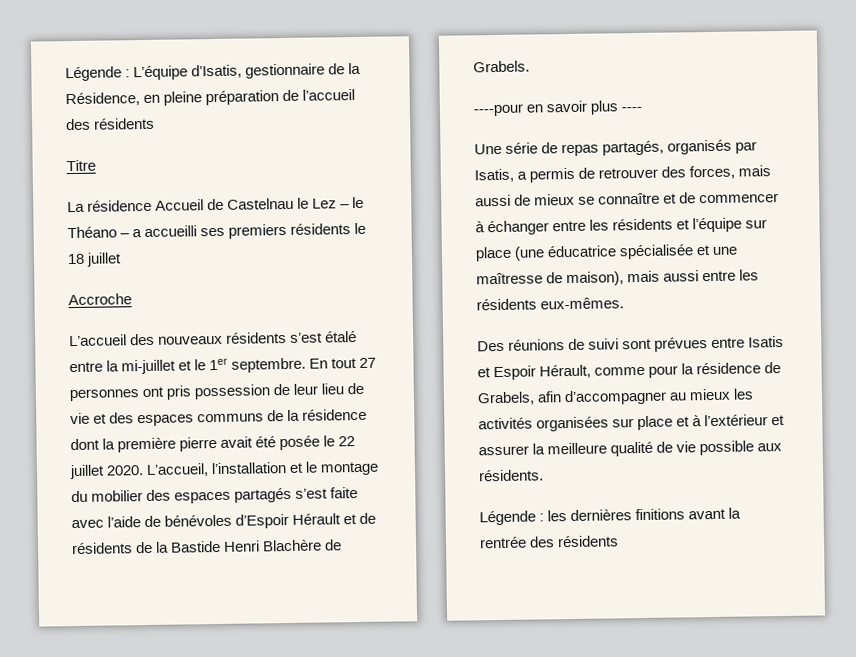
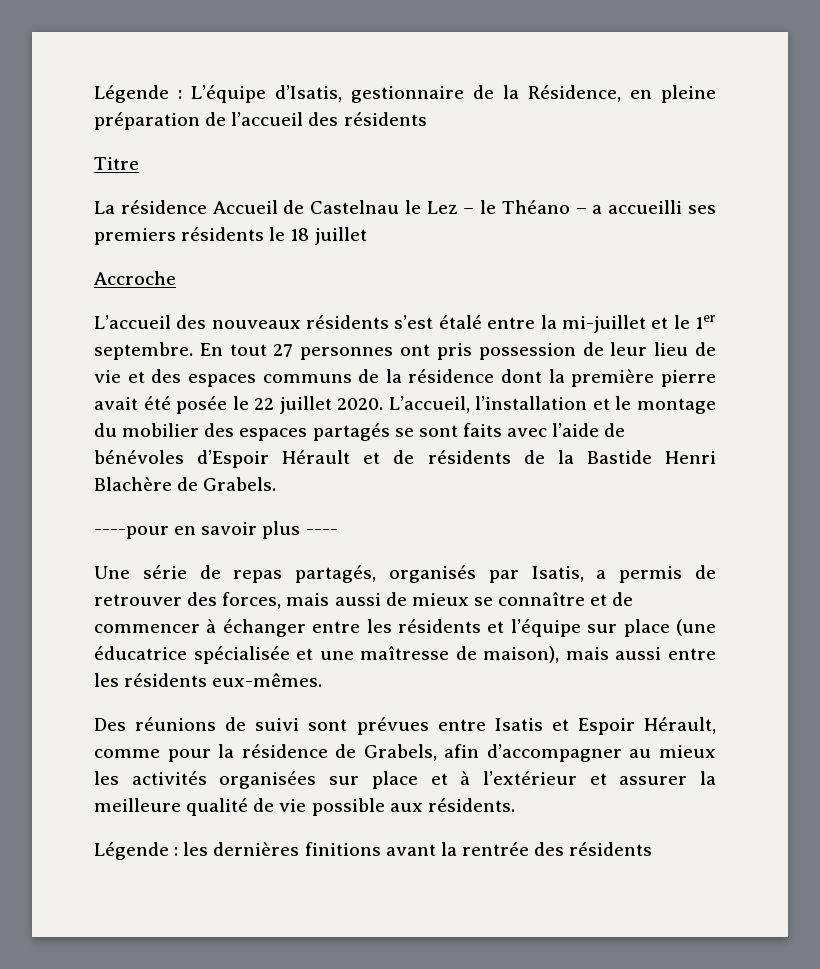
[295,487,359,499] s’est faite -> [394,423,502,437] se sont faits

